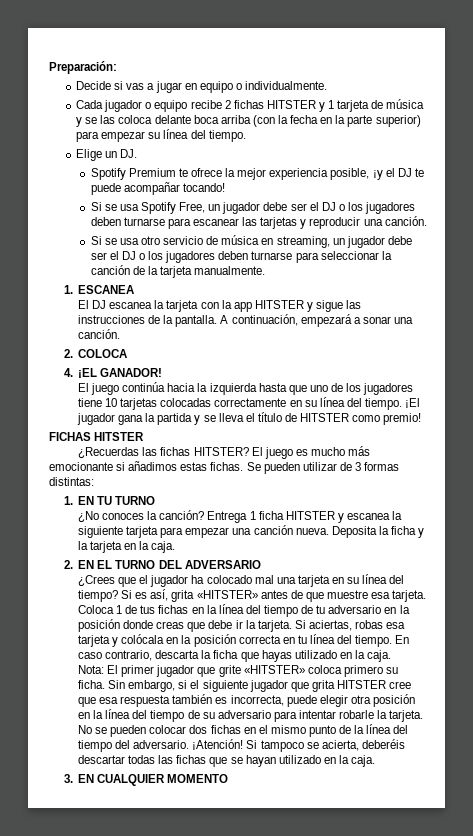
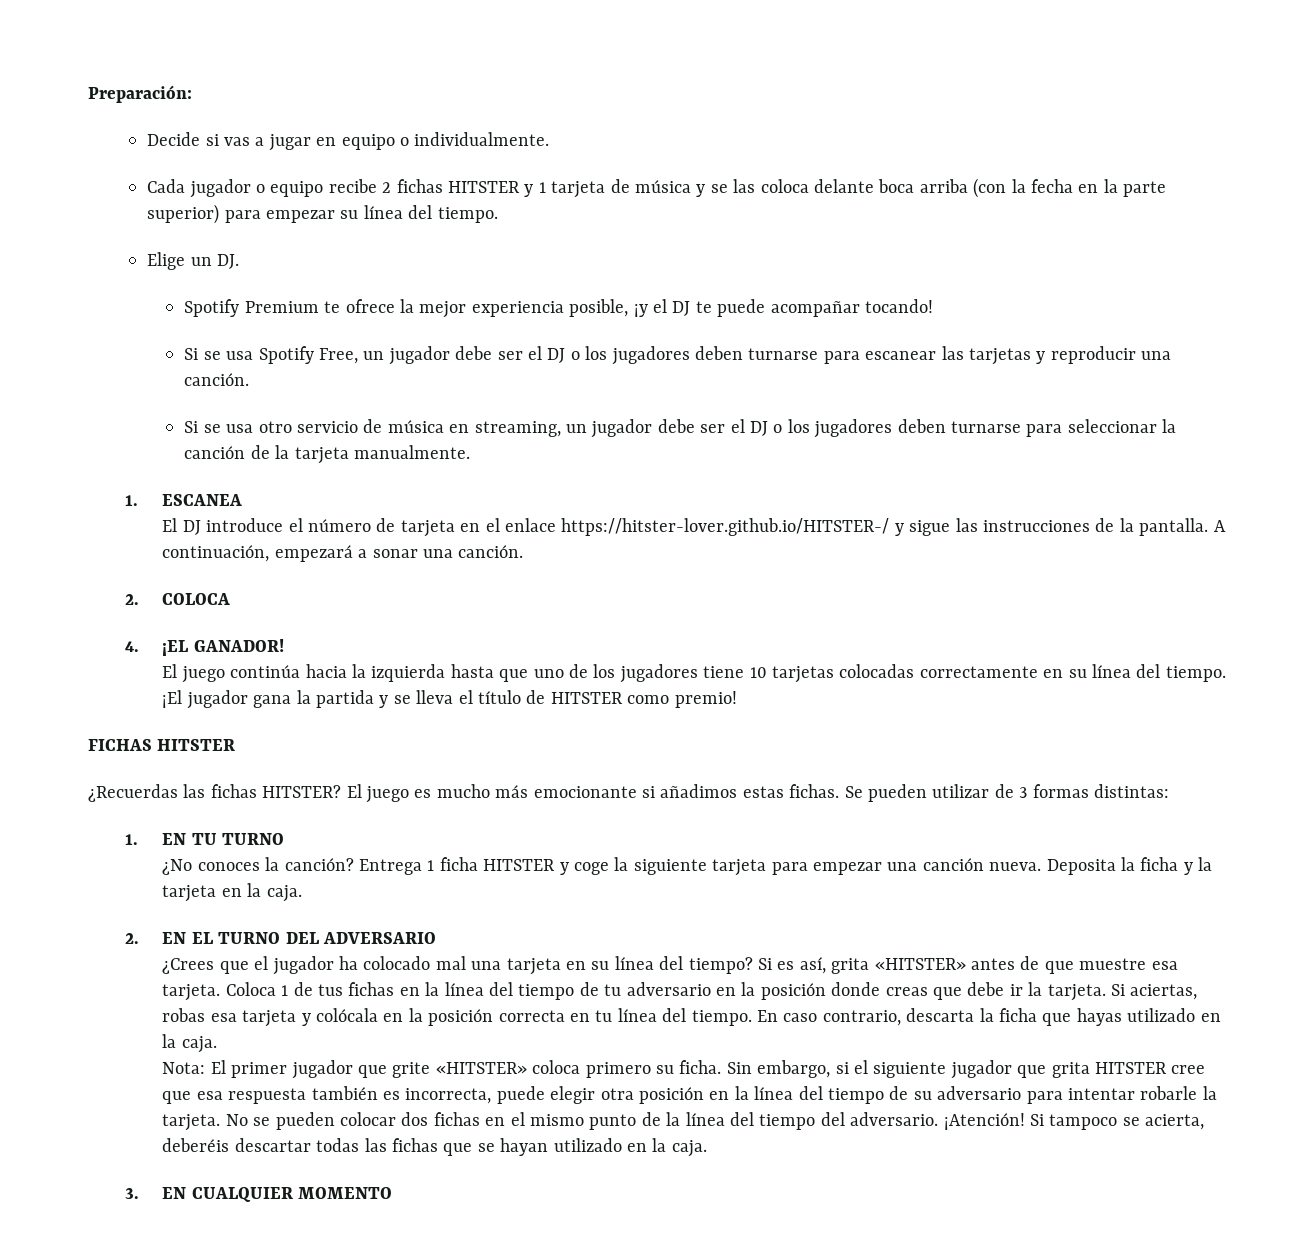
[109,300,304,312] escanea la tarjeta con la app HITSTER -> [206,518,890,537] introduce el número de tarjeta en el enlace https://hitster-lover.github.io/HITSTER-/
[346,513,390,520] escanea -> [573,862,609,875] coge

